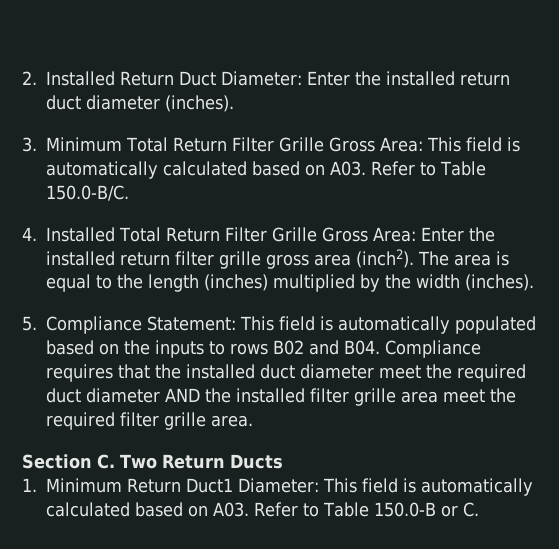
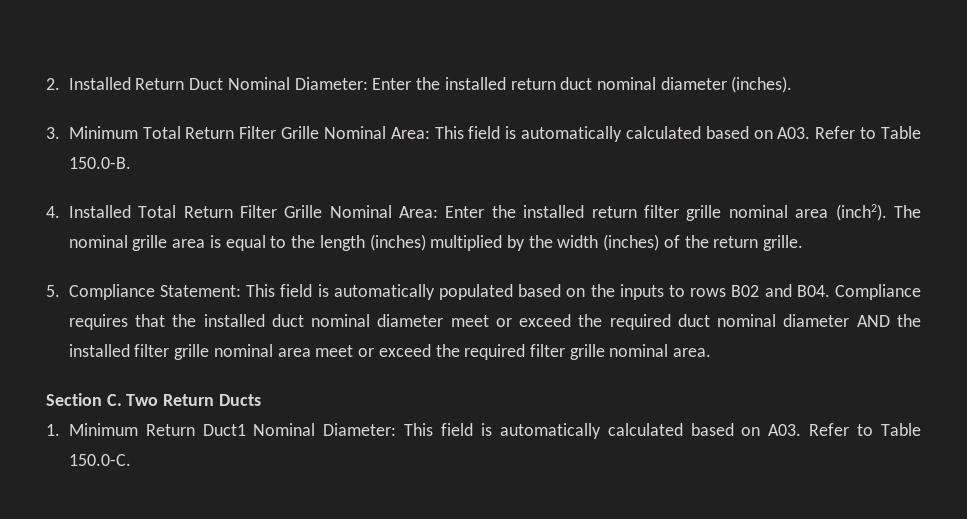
(217, 78) none -> [227,77,290,90] Nominal
(82, 102) none -> [597,77,657,90] nominal
[329,137,376,152] Gross -> [323,126,386,139] Nominal
[46,185,130,201] 150.0-B/C. -> [68,157,131,169] 150.0-B.
[322,227,369,242] Gross -> [329,205,392,218] Nominal
[266,254,310,269] gross -> [728,205,788,218] nominal
(450, 258) none -> [68,235,168,251] nominal grille
[465,274,535,291] (inches). -> [603,234,804,251] (inches) of the return grille.
(296, 371) none -> [311,314,371,327] nominal
(422, 372) none -> [495,314,572,327] or exceed
(82, 395) none -> [717,314,777,327] nominal
(397, 397) none -> [213,344,273,357] nominal
(486, 396) none -> [358,344,431,357] or exceed
(207, 421) none -> [609,344,669,357] nominal
(234, 485) none -> [253,423,316,436] Nominal
[374,502,480,517] 150.0-B or C. -> [68,454,131,466] 150.0-C.

